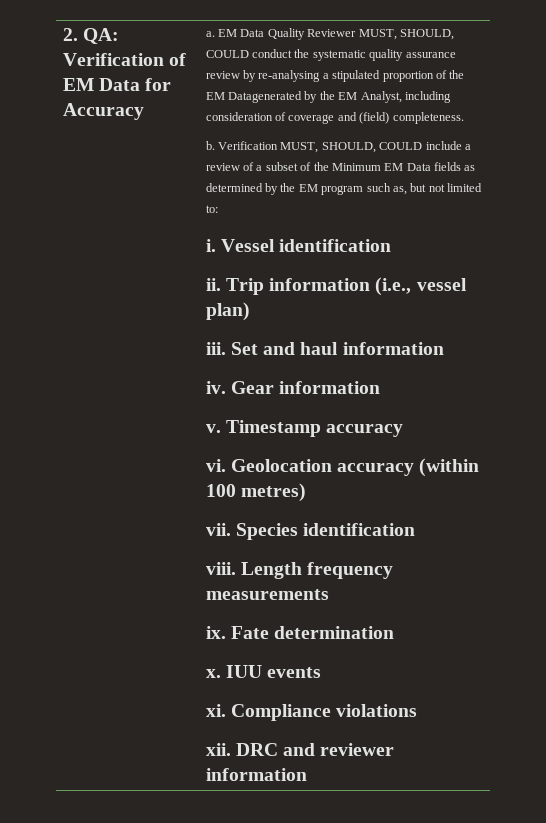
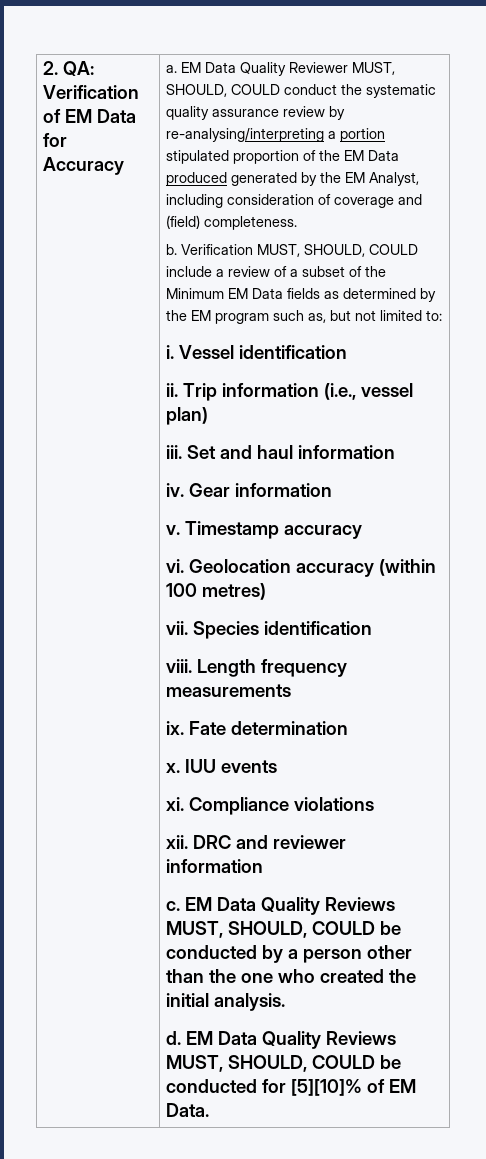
[258,70,329,82] re-analysing a -> [166,128,386,142] re-analysing/interpreting a portion
[228,91,303,103] Datagenerated -> [368,150,400,161] [166,172,298,186] Data produced generated
(307, 774) none -> [166,897,396,915] [166,921,402,938] [166,945,413,963] [166,969,417,983] [166,993,286,1011] [166,1031,397,1049] [166,1055,402,1072] [166,1079,417,1096] [166,1103,210,1117] // c. EM Data Quality Reviews MUST, SHOULD, COULD be conducted by a person other than the one who created the initial analysis. // d. EM Data Quality Reviews MUST, SHOULD, COULD be conducted for [5][10]% of EM Data.

